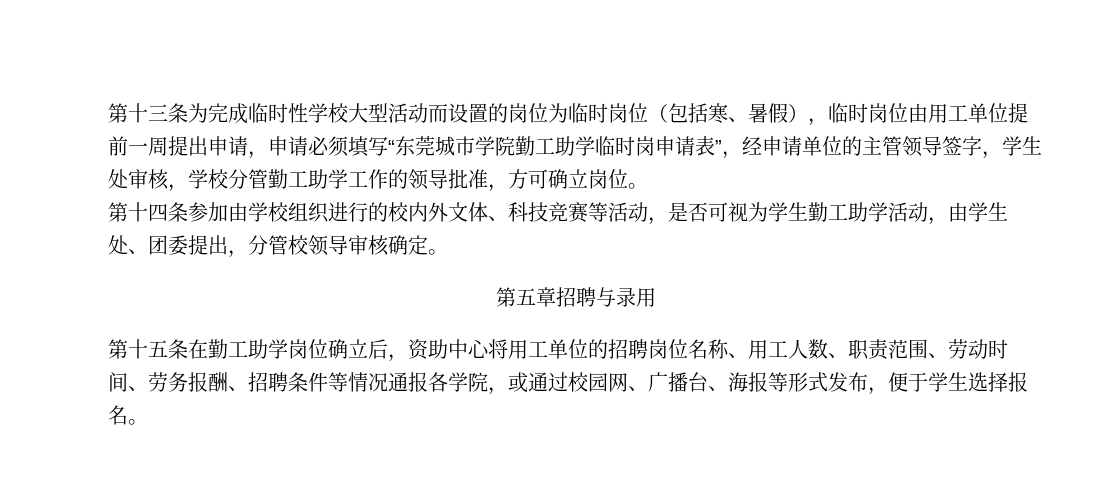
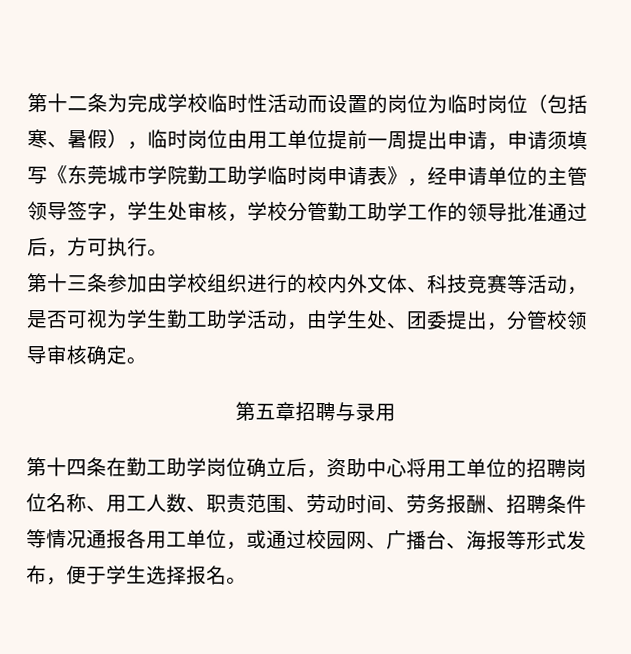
[108,103,168,123] 第十三 -> [27,93,88,113] 第十二
[248,103,388,123] 临时性学校大型 -> [167,93,268,113] 学校临时性
[308,136,395,157] 必须填写“ -> [547,130,588,150] [27,165,68,185] 须填写《
[715,140,722,154] ” -> [387,166,408,186] 》
[488,169,628,192] ，方可确立岗位 -> [547,202,588,222] [27,237,148,258] 通过后，方可执行
[148,204,168,221] 四 -> [67,275,88,291] 三
[148,340,168,357] 五 -> [66,459,87,476] 四
[448,372,488,392] 学院 -> [146,529,227,549] 用工单位

